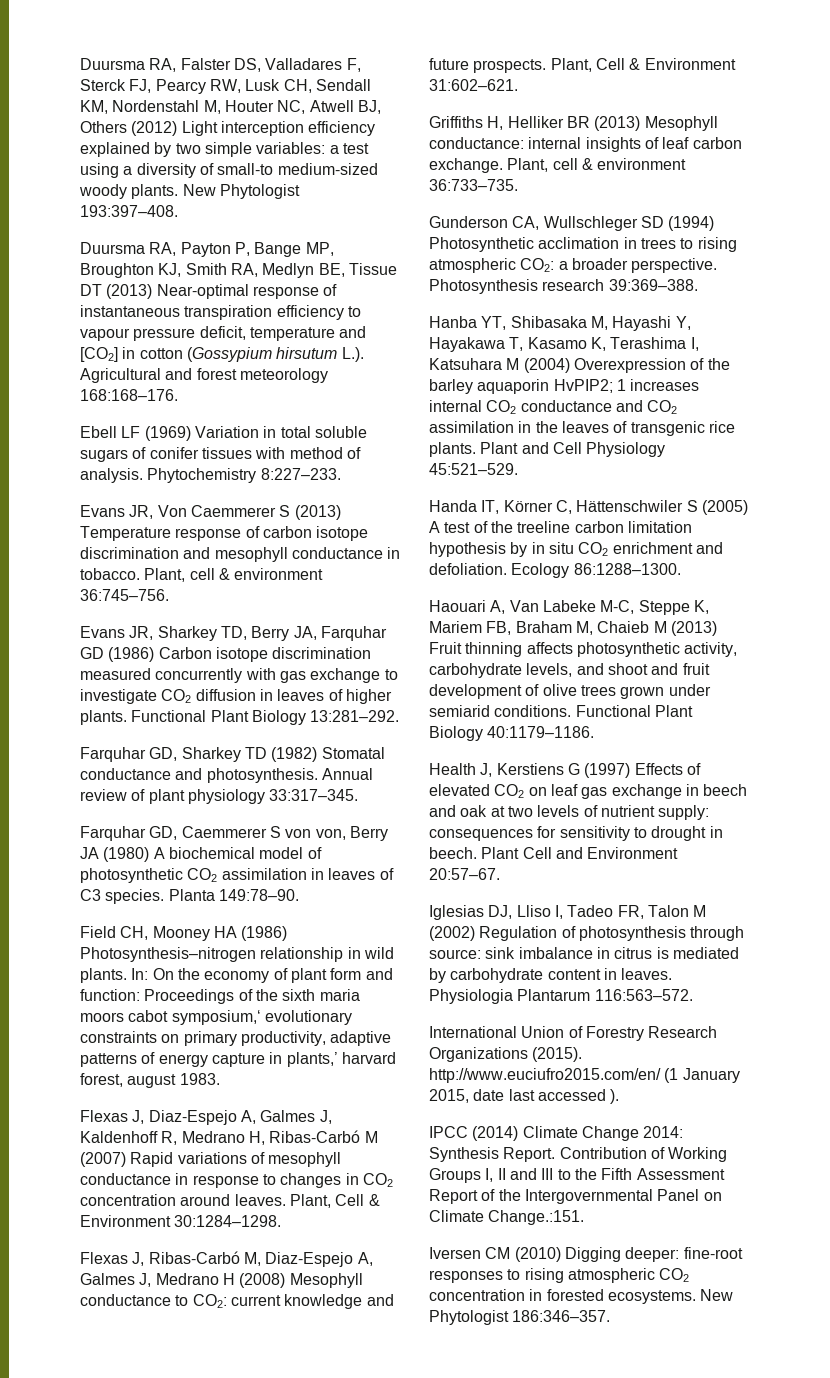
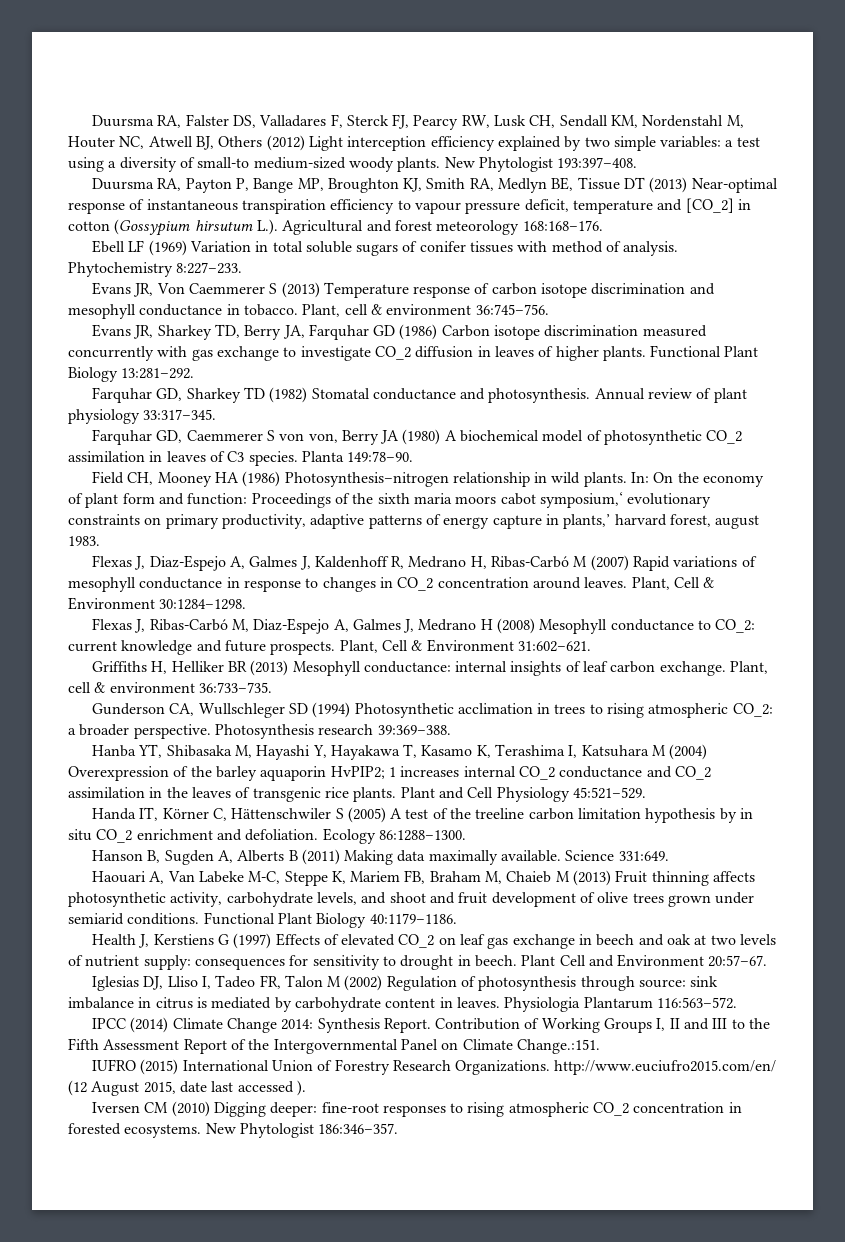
[80,347,118,362] [CO2] -> [685,198,734,213] [CO_2]
[161,689,192,703] CO2 -> [374,346,411,360] CO_2
[187,868,218,882] CO2 -> [706,430,743,444] CO_2
[362,1173,393,1187] CO2 -> [397,577,434,591] CO_2
[192,1294,227,1308] CO2: -> [715,619,756,633] CO_2:
[520,258,555,272] CO2: -> [732,703,773,717] CO_2:
[486,400,678,414] CO2 conductance and CO2 -> [518,766,711,780] CO_2 conductance and CO_2
[578,542,609,556] CO2 -> [96,829,133,843] CO_2
(681, 569) none -> [91,849,669,865] // Hanson B, Sugden A, Alberts B (2011) Making data maximally available. Science 331:649.
[494,784,525,798] CO2 -> [398,934,435,948] CO_2
[429,1026,718,1041] [429,1047,583,1062] [429,1068,740,1083] [429,1089,620,1104] // International Union of Forestry Research Organizations (2015). http://www.euciufro2015.com/en/ (1 January 2015, date last accessed ). -> (737, 1003) none
(585, 1217) none -> [91,1059,777,1075] [68,1080,306,1096] // IUFRO (2015) International Union of Forestry Research Organizations. http://www.euciufro2015.com/en/ (12 August 2015, date last accessed ).
[659,1268,690,1282] CO2 -> [593,1102,630,1116] CO_2

